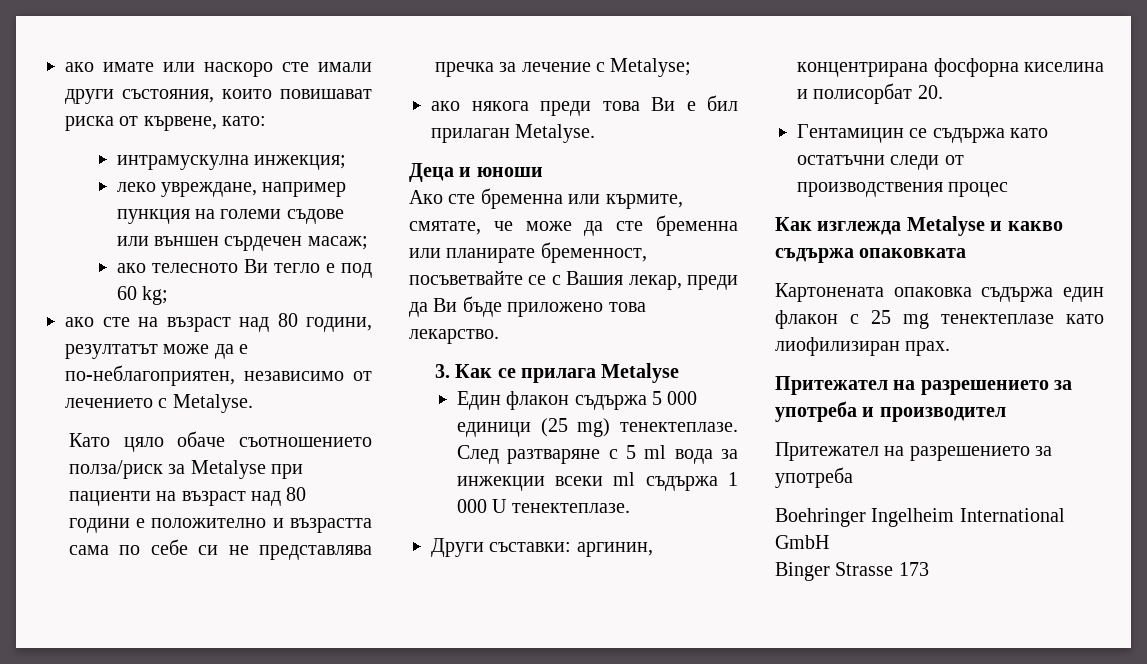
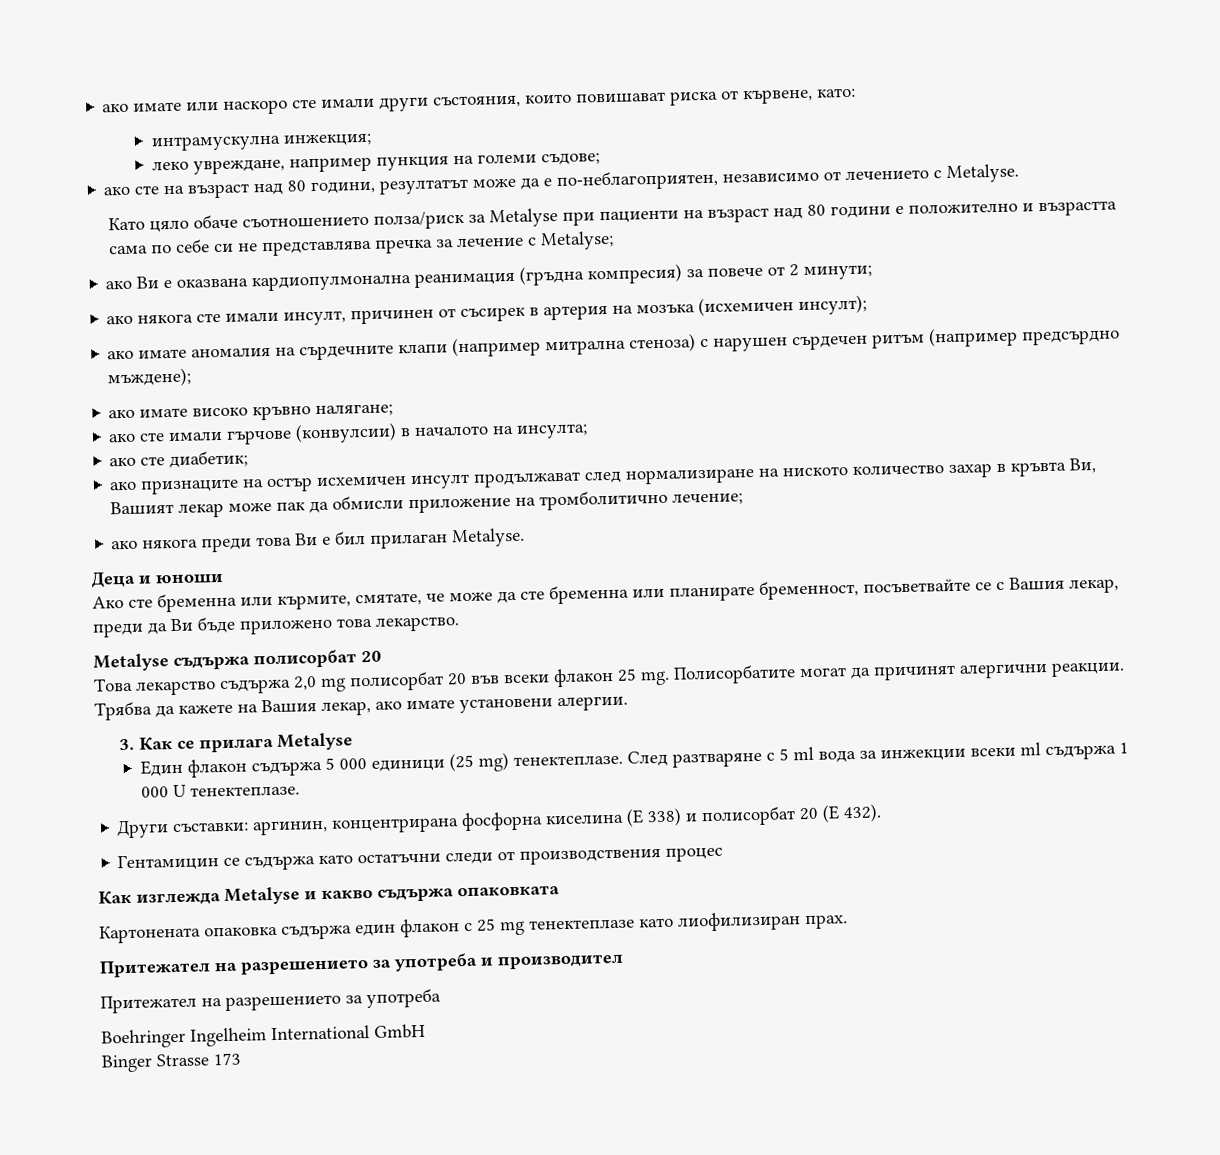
[286,209,344,224] [116,236,368,251] [116,259,372,278] [116,286,168,305] съдове или външен сърдечен масаж; // ако телесното Ви тегло е под 60 kg; -> [540,152,600,166] съдове;
(692, 67) none -> [105,263,873,292] [106,294,868,326] [107,326,1121,361] [107,367,192,388] [108,403,394,421] [108,422,589,445] [109,450,249,469] [109,457,1097,495] [110,489,744,518] // ако Ви е оказвана кардиопулмонална реанимация (гръдна компресия) за повече от 2 минути; // ако някога сте имали инсулт, причинен от съсирек в артерия на мозъка (исхемичен инсулт); // ако имате аномалия на сърдечните клапи (например митрална стеноза) с нарушен сърдечен ритъм (например предсърдно мъждене); // ако имате високо кръвно налягане; // ако сте имали гърчове (конвулсии) в началото на инсулта; // ако сте диабетик; // ако признаците на остър исхемичен инсулт продължават след нормализиране на ниското количество захар в кръвта Ви, Вашият лекар може пак да обмисли приложение на тромболитично лечение;
(499, 336) none -> [93,649,382,672] [93,661,1125,696] [94,695,628,721] // Metalyse съдържа полисорбат 20 // Това лекарство съдържа 2,0 mg полисорбат 20 във всеки флакон 25 mg. Полисорбатите могат да причинят алергични реакции. Трябва да кажете на Вашия лекар, ако имате установени алергии.
[797,83,943,104] и полисорбат 20. -> [626,803,883,827] (Е 338) и полисорбат 20 (Е 432).

